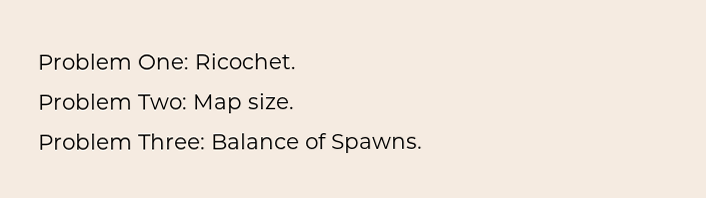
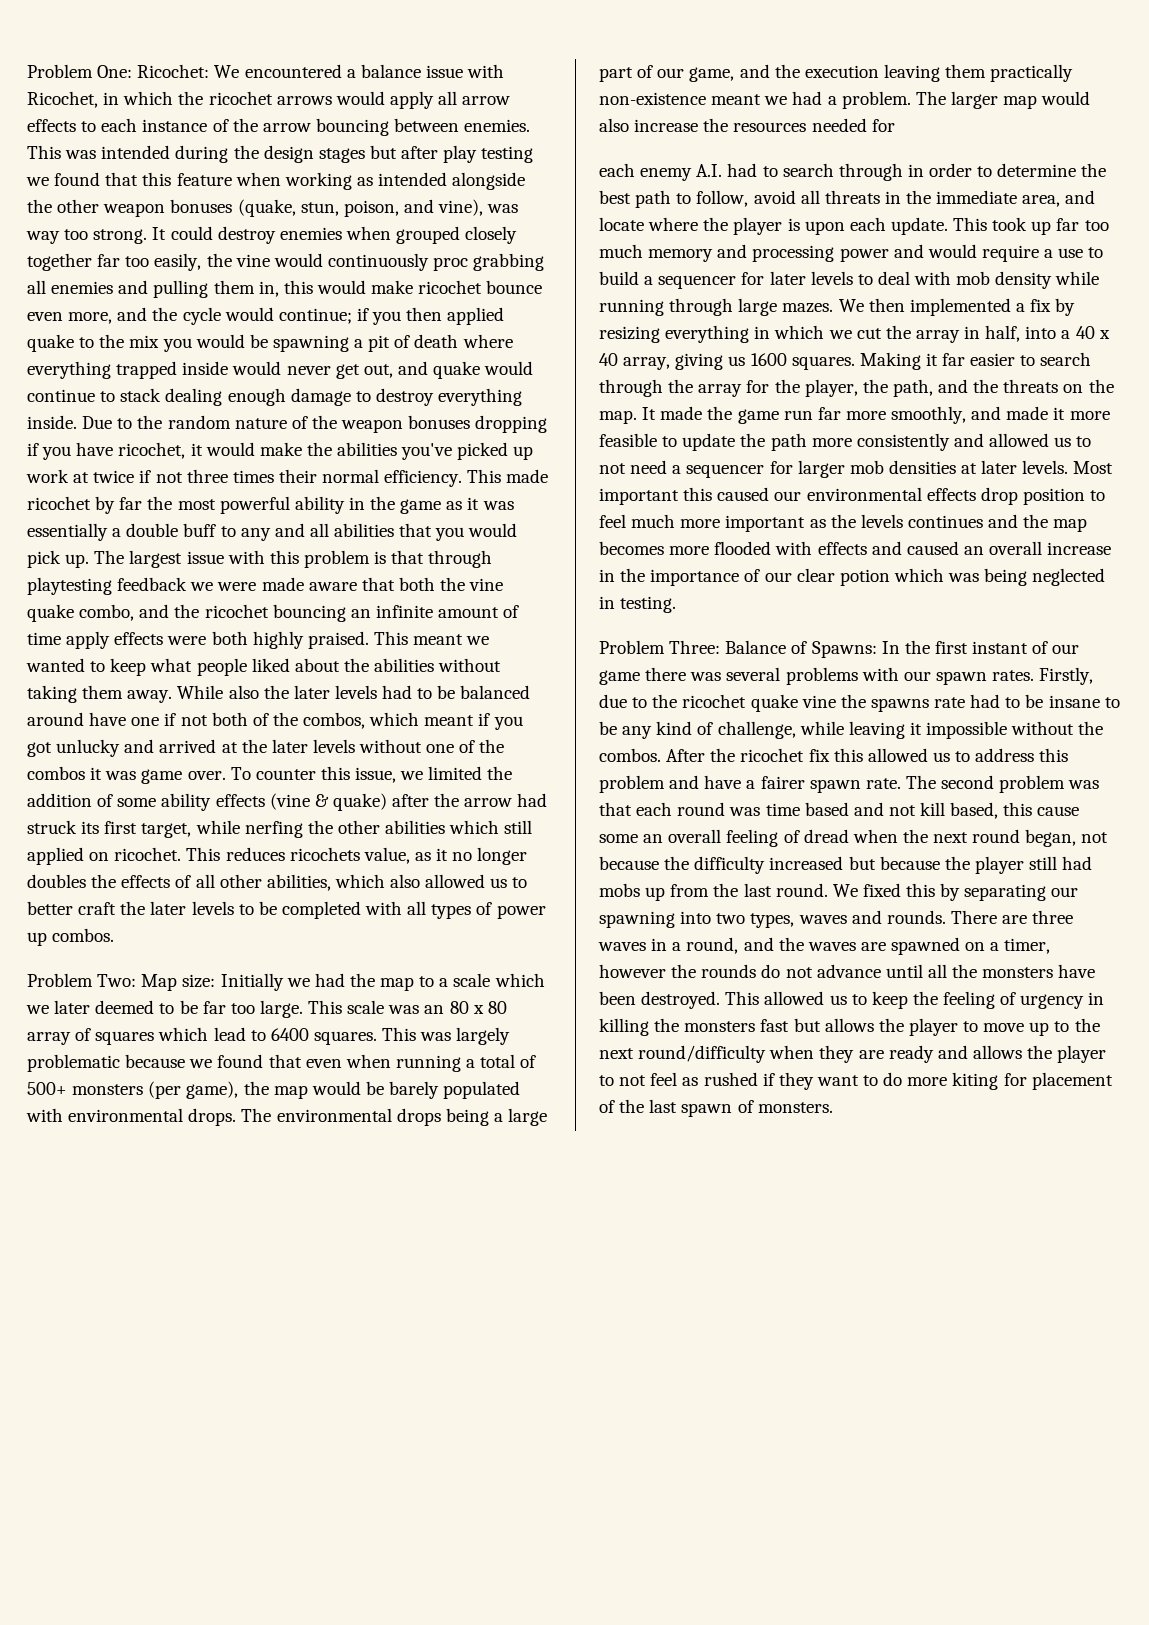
[194,53,296,70] [37,93,295,114] [38,133,423,154] Ricochet. // Problem Two: Map size. // Problem Three: Balance of Spawns. -> [137,64,505,78] [27,91,511,109] [27,118,531,136] [27,145,534,163] [26,172,526,190] [27,199,519,217] [26,226,518,244] [27,253,545,271] [27,280,543,298] [27,307,505,325] [27,334,513,352] [27,361,534,379] [27,388,523,406] [27,415,548,433] [27,442,534,460] [26,469,549,487] [27,496,514,514] [27,523,518,541] [27,550,493,568] [27,577,504,595] [27,604,520,622] [27,631,490,649] [26,658,502,676] [27,685,531,703] [27,712,523,730] [27,739,505,757] [27,766,513,784] [27,793,548,811] [27,820,533,838] [27,847,528,865] [27,874,528,891] [27,901,546,919] [27,928,115,946] [27,973,545,991] [26,1000,507,1018] [27,1027,511,1045] [27,1054,537,1072] [27,1081,521,1099] [26,1108,548,1126] [599,64,1074,82] [599,91,1091,109] [599,118,895,132] [599,163,1107,181] [599,190,1096,208] [599,217,1109,235] [599,244,1104,262] [599,271,1100,289] [599,298,1076,316] [599,325,1110,343] [599,352,1092,370] [599,379,1114,397] [599,406,1110,424] [599,433,1092,451] [599,460,1114,478] [599,487,1106,505] [599,514,1088,532] [599,541,1112,555] [599,568,1106,586] [599,596,677,613] [599,640,1080,658] [599,667,1094,685] [599,694,1120,712] [599,721,1104,739] [599,748,1069,762] [599,775,1100,793] [599,802,1080,819] [599,829,1109,847] [599,856,1093,874] [599,883,1079,901] [599,910,1074,928] [598,937,1051,955] [599,964,1096,978] [599,991,1105,1009] [599,1018,1100,1036] [599,1045,1107,1063] [599,1072,1113,1090] [599,1099,833,1117] Ricochet: We encountered a balance issue with Ricochet, in which the ricochet arrows would apply all arrow effects to each instance of the arrow bouncing between enemies. This was intended during the design stages but after play testing we found that this feature when working as intended alongside the other weapon bonuses (quake, stun, poison, and vine), was way too strong. It could destroy enemies when grouped closely together far too easily, the vine would continuously proc grabbing all enemies and pulling them in, this would make ricochet bounce even more, and the cycle would continue; if you then applied quake to the mix you would be spawning a pit of death where everything trapped inside would never get out, and quake would continue to stack dealing enough damage to destroy everything inside. Due to the random nature of the weapon bonuses dropping if you have ricochet, it would make the abilities you've picked up work at twice if not three times their normal efficiency. This made ricochet by far the most powerful ability in the game as it was essentially a double buff to any and all abilities that you would pick up. The largest issue with this problem is that through playtesting feedback we were made aware that both the vine quake combo, and the ricochet bouncing an infinite amount of time apply effects were both highly praised. This meant we wanted to keep what people liked about the abilities without taking them away. While also the later levels had to be balanced around have one if not both of the combos, which meant if you got unlucky and arrived at the later levels without one of the combos it was game over. To counter this issue, we limited the addition of some ability effects (vine & quake) after the arrow had struck its first target, while nerfing the other abilities which still applied on ricochet. This reduces ricochets value, as it no longer doubles the effects of all other abilities, which also allowed us to better craft the later levels to be completed with all types of power up combos. // Problem Two: Map size: Initially we had the map to a scale which we later deemed to be far too large. This scale was an 80 x 80 array of squares which lead to 6400 squares. This was largely problematic because we found that even when running a total of 500+ monsters (per game), the map would be barely populated with environmental drops. The environmental drops being a large part of our game, and the execution leaving them practically non-existence meant we had a problem. The larger map would also increase the resources needed for // each enemy A.I. had to search through in order to determine the best path to follow, avoid all threats in the immediate area, and locate where the player is upon each update. This took up far too much memory and processing power and would require a use to build a sequencer for later levels to deal with mob density while running through large mazes. We then implemented a fix by resizing everything in which we cut the array in half, into a 40 x 40 array, giving us 1600 squares. Making it far easier to search through the array for the player, the path, and the threats on the map. It made the game run far more smoothly, and made it more feasible to update the path more consistently and allowed us to not need a sequencer for larger mob densities at later levels. Most important this caused our environmental effects drop position to feel much more important as the levels continues and the map becomes more flooded with effects and caused an overall increase in the importance of our clear potion which was being neglected in testing. // Problem Three: Balance of Spawns: In the first instant of our game there was several problems with our spawn rates. Firstly, due to the ricochet quake vine the spawns rate had to be insane to be any kind of challenge, while leaving it impossible without the combos. After the ricochet fix this allowed us to address this problem and have a fairer spawn rate. The second problem was that each round was time based and not kill based, this cause some an overall feeling of dread when the next round began, not because the difficulty increased but because the player still had mobs up from the last round. We fixed this by separating our spawning into two types, waves and rounds. There are three waves in a round, and the waves are spawned on a timer, however the rounds do not advance until all the monsters have been destroyed. This allowed us to keep the feeling of urgency in killing the monsters fast but allows the player to move up to the next round/difficulty when they are ready and allows the player to not feel as rushed if they want to do more kiting for placement of the last spawn of monsters.

